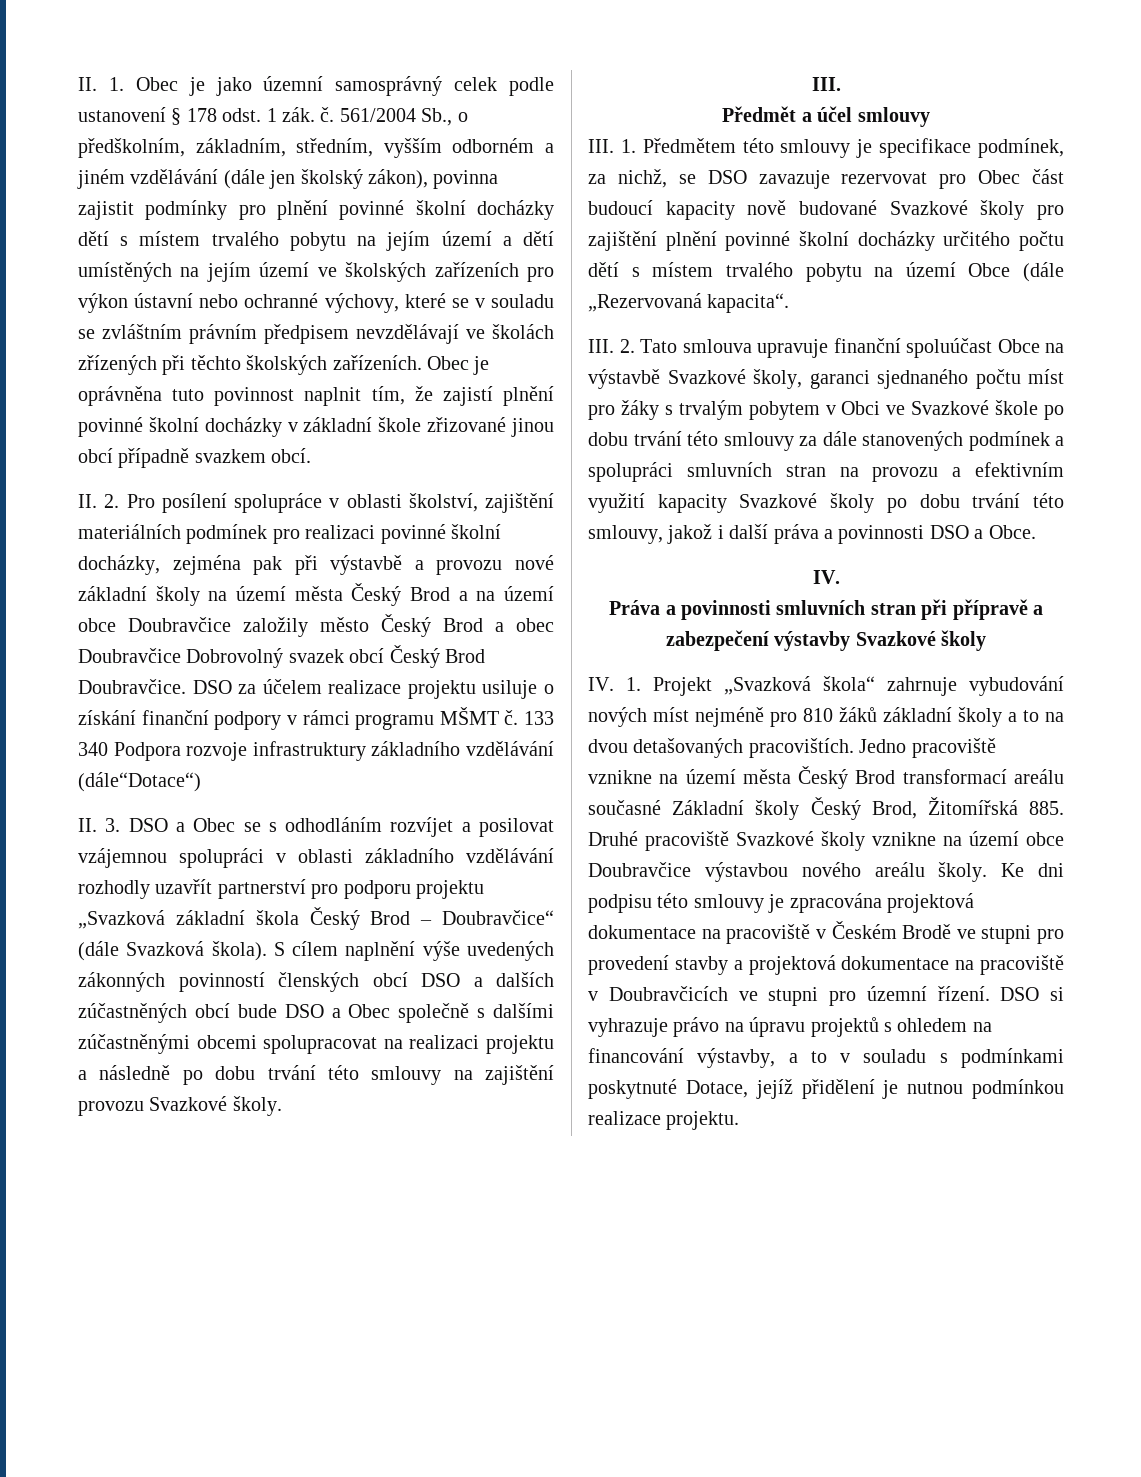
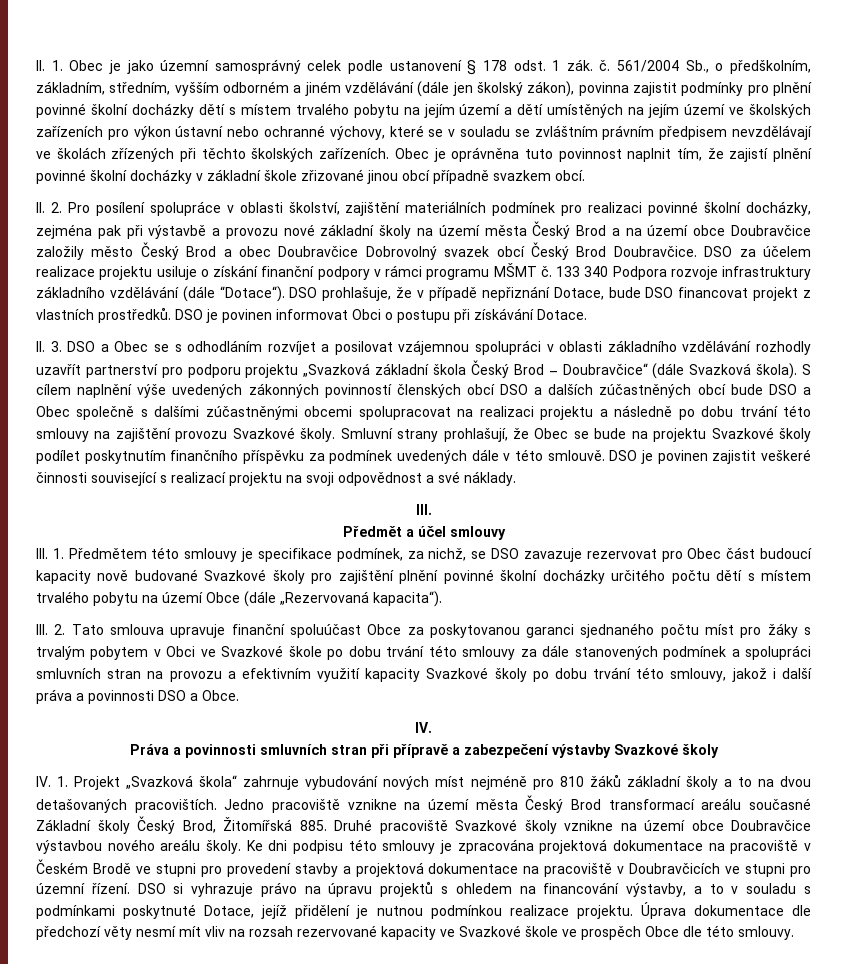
[78,772,201,792] (dále“Dotace“) -> [182,286,812,302] [36,307,587,323] (dále “Dotace“). DSO prohlašuje, že v případě nepřiznání Dotace, bude DSO financovat projekt z vlastních prostředků. DSO je povinen informovat Obci o postupu při získávání Dotace.
(282, 1106) none -> [340,427,811,442] [36,449,811,464] [36,471,516,486] Smluvní strany prohlašují, že Obec se bude na projektu Svazkové školy podílet poskytnutím finančního příspěvku za podmínek uvedených dále v této smlouvě. DSO je povinen zajistit veškeré činnosti související s realizací projektu na svoji odpovědnost a své náklady.
[707,293,790,313] kapacita“. -> [373,591,442,607] kapacita“).
[1045,343,1064,353] [588,369,802,389] na výstavbě Svazkové školy, -> [407,624,520,638] za poskytovanou
(740, 1120) none -> [640,902,811,919] [36,925,794,940] Úprava dokumentace dle předchozí věty nesmí mít vliv na rozsah rezervované kapacity ve Svazkové škole ve prospěch Obce dle této smlouvy.

